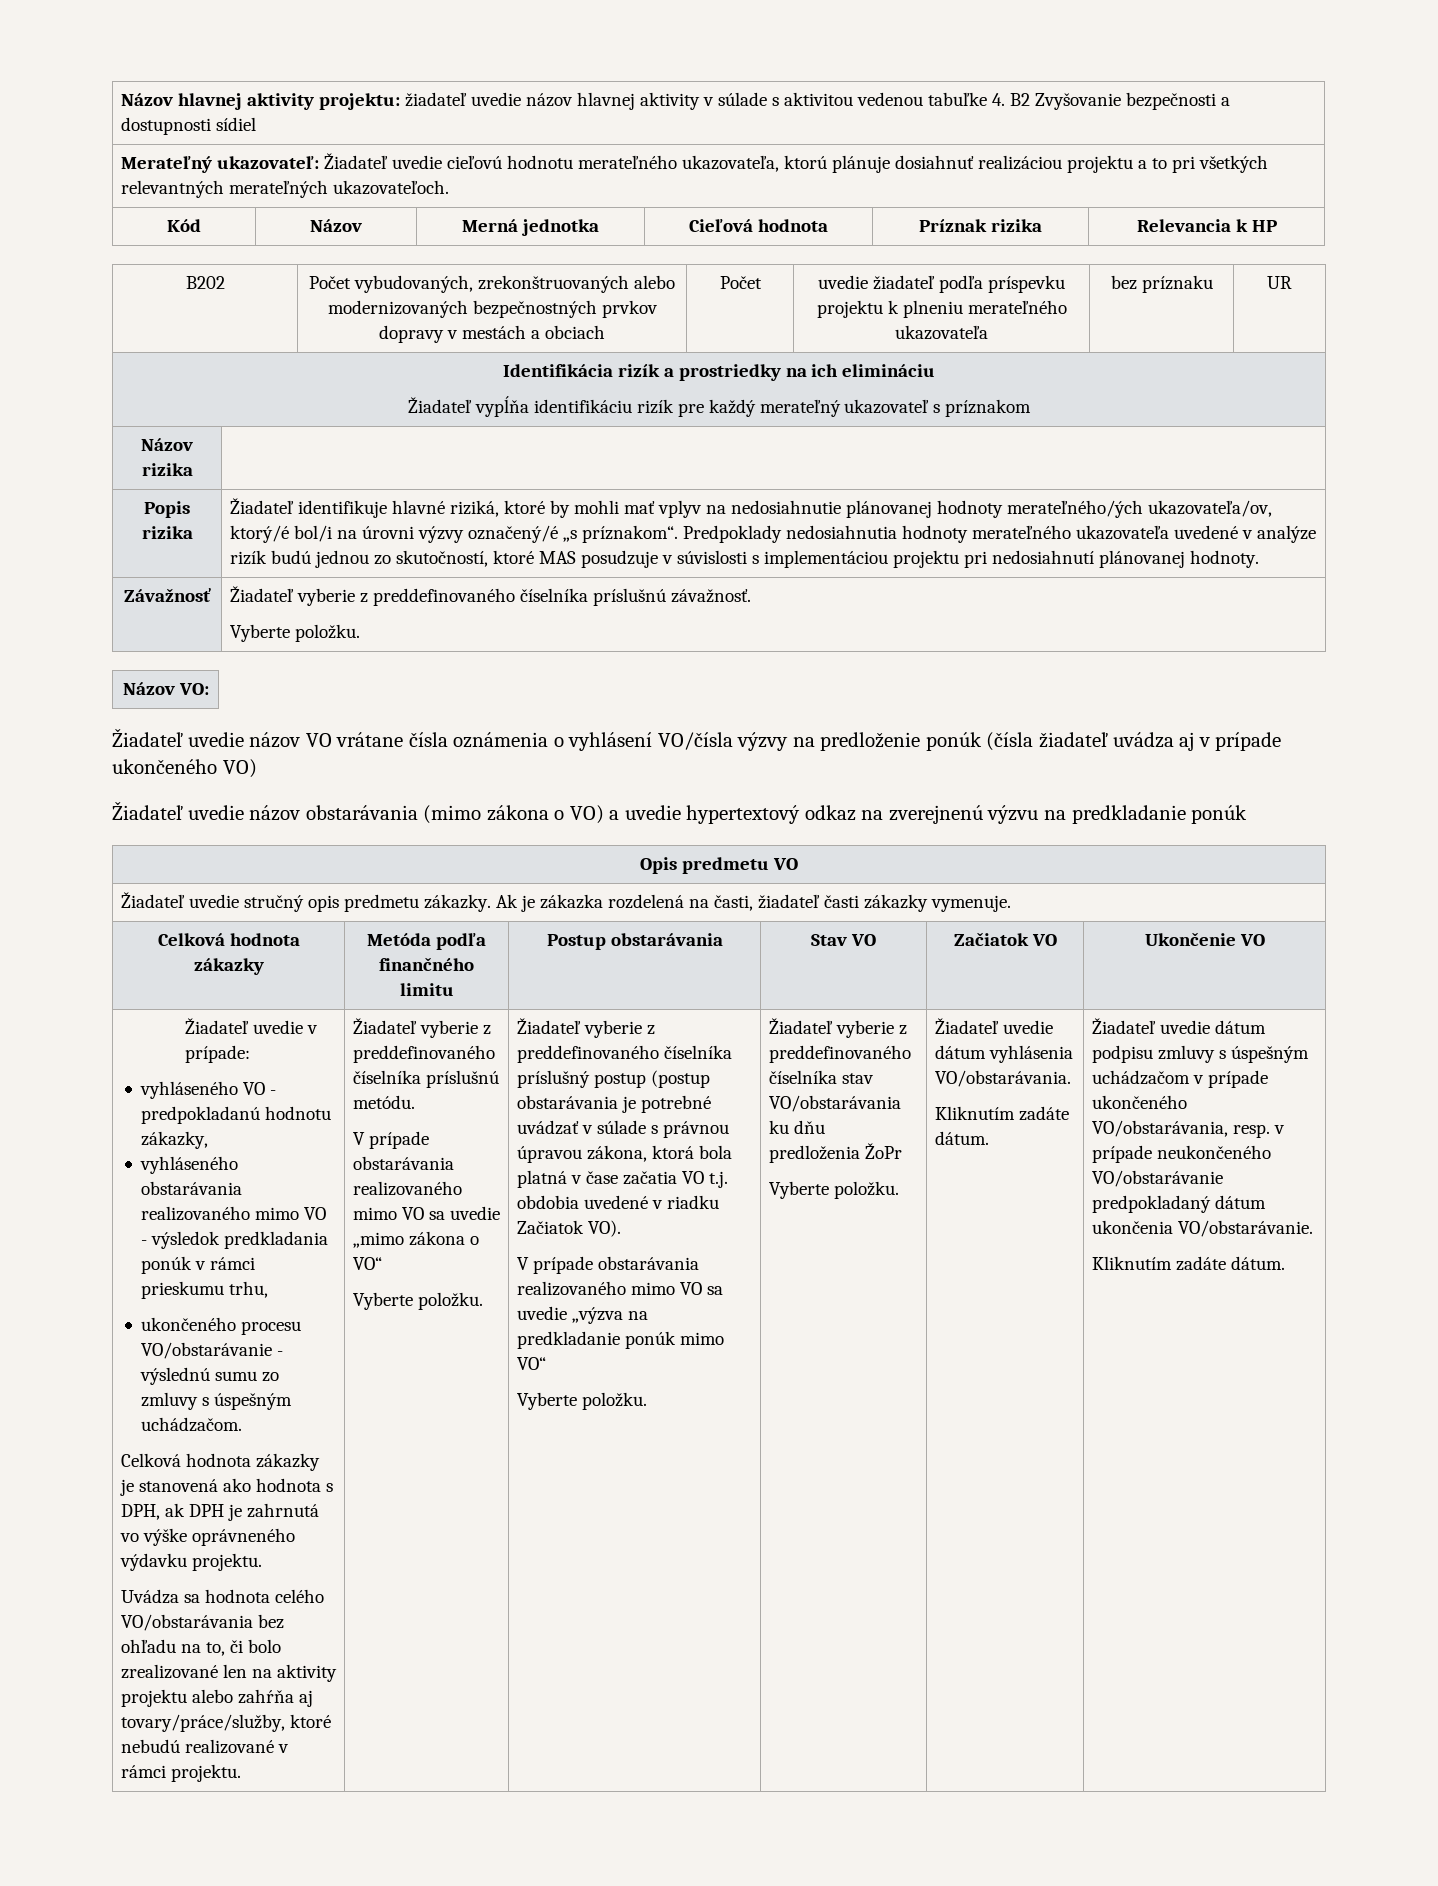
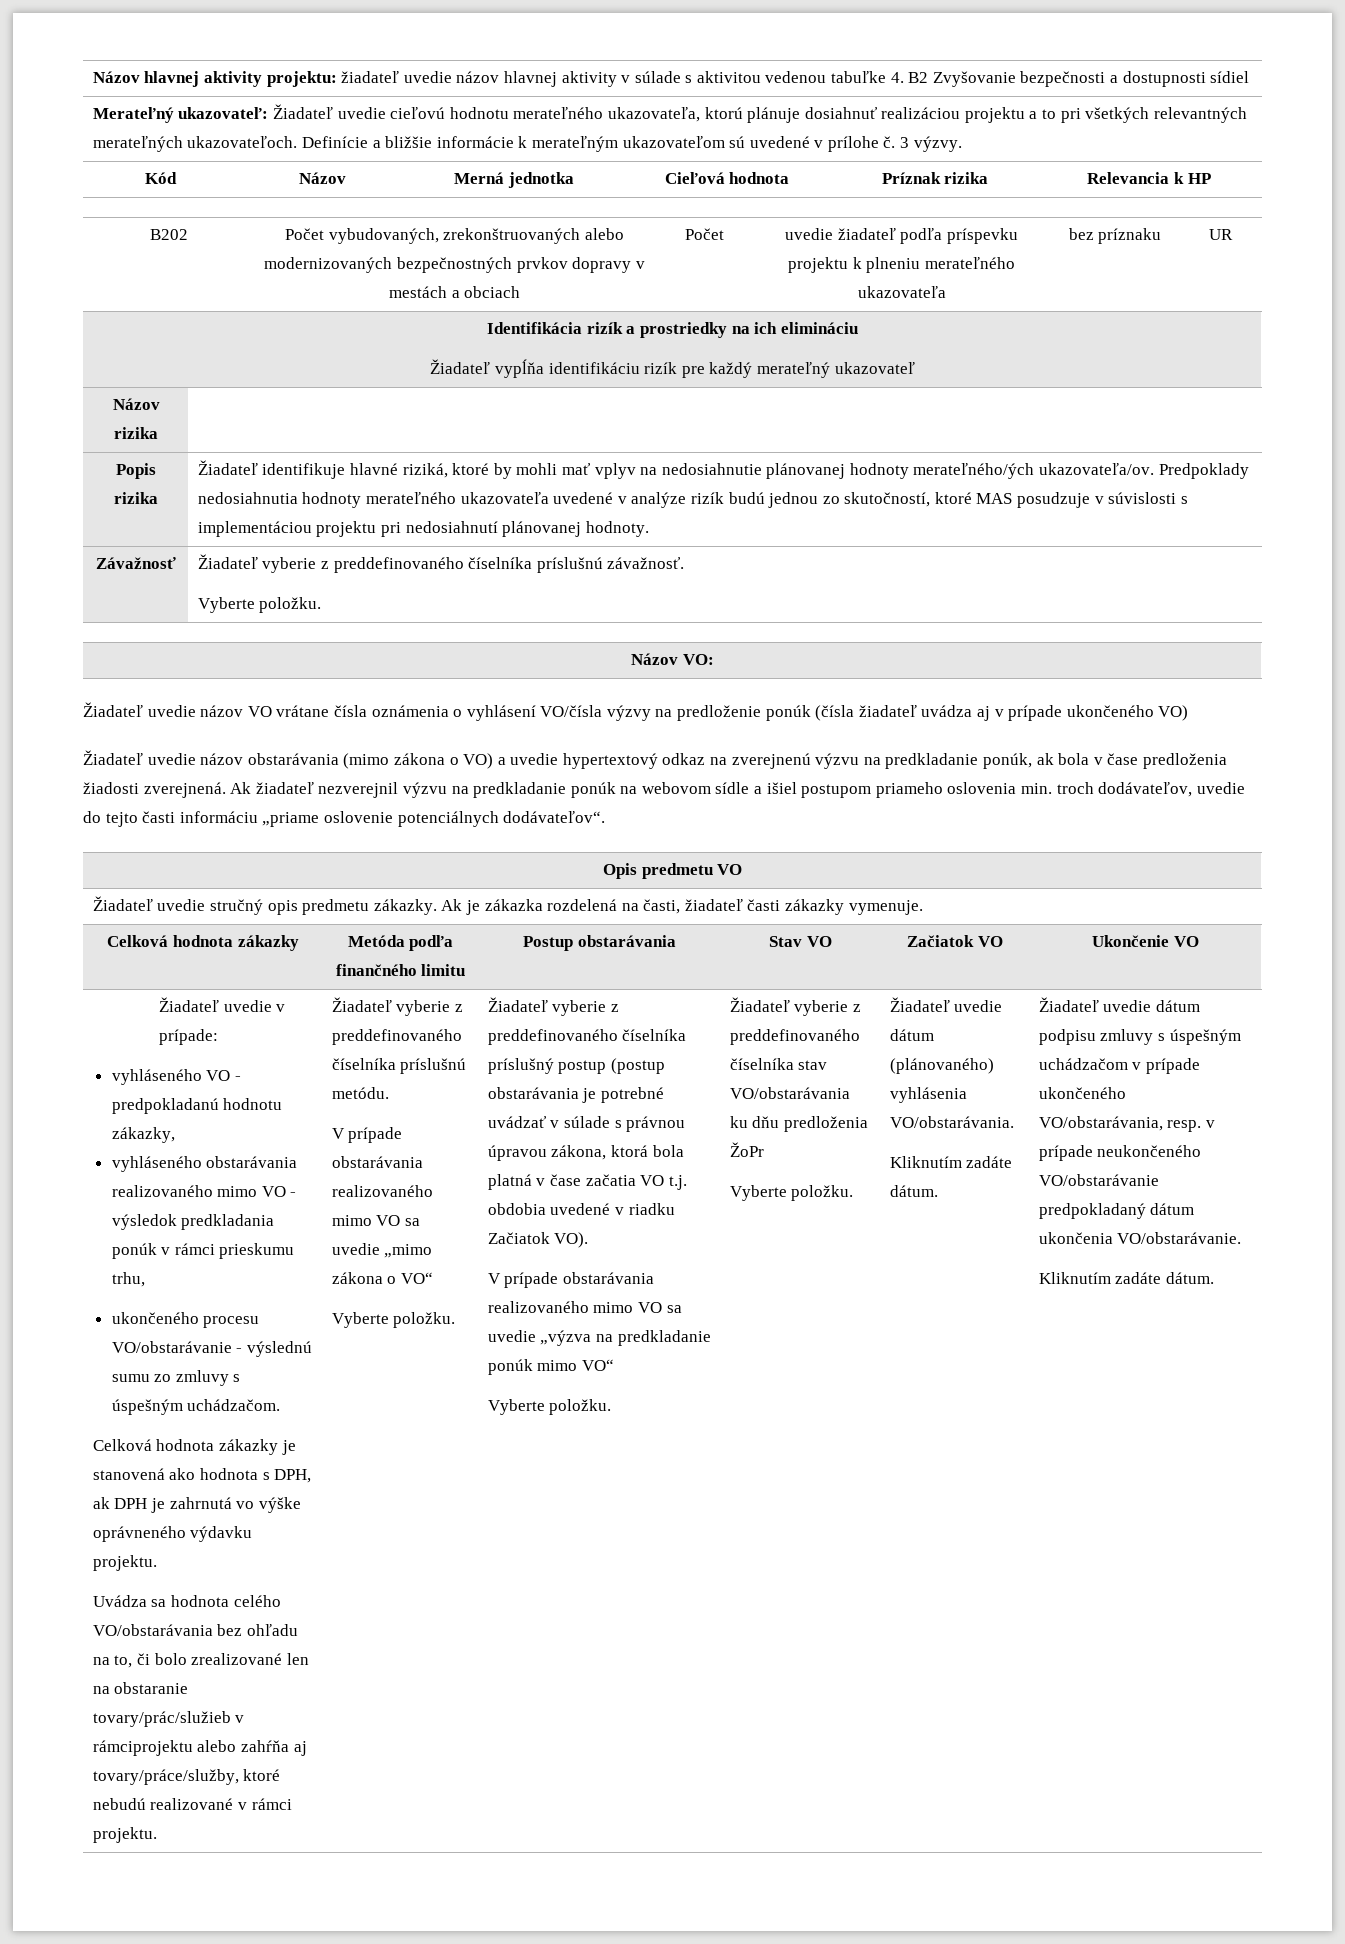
(449, 187) none -> [301,136,962,152] Definície a bližšie informácie k merateľným ukazovateľom sú uvedené v prílohe č. 3 výzvy.
[933,399,1032,417] s príznakom -> (915, 368) none
[1147,500,1272,517] [229,525,678,543] ukazovateľa/ov, ktorý/é bol/i na úrovni výzvy označený/é „s príznakom“. -> [1039,463,1155,475] ukazovateľa/ov.
[1191,805,1248,824] ponúk -> [983,753,1227,769] [83,782,1245,798] [83,811,606,827] ponúk, ak bola v čase predloženia žiadosti zverejnená. Ak žiadateľ nezverejnil výzvu na predkladanie ponúk na webovom sídle a išiel postupom priameho oslovenia min. troch dodávateľov, uvedie do tejto časti informáciu „priame oslovenie potenciálnych dodávateľov“.
[276,1664,337,1682] [120,1689,187,1707] aktivity projektu -> [114,1682,189,1694] [92,1711,245,1727] [92,1740,193,1756] obstaranie tovary/prác/služieb v rámciprojektu
(986, 1052) none -> [889,1058,994,1074] (plánovaného)

